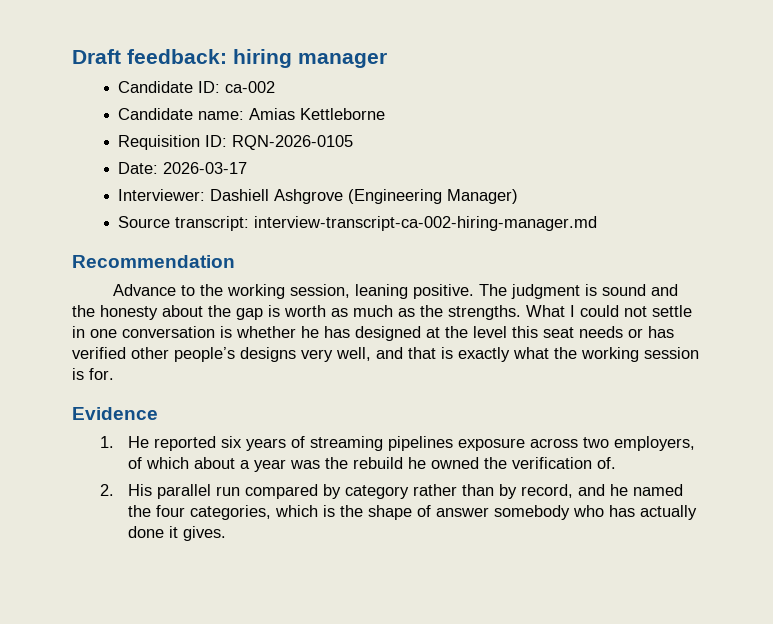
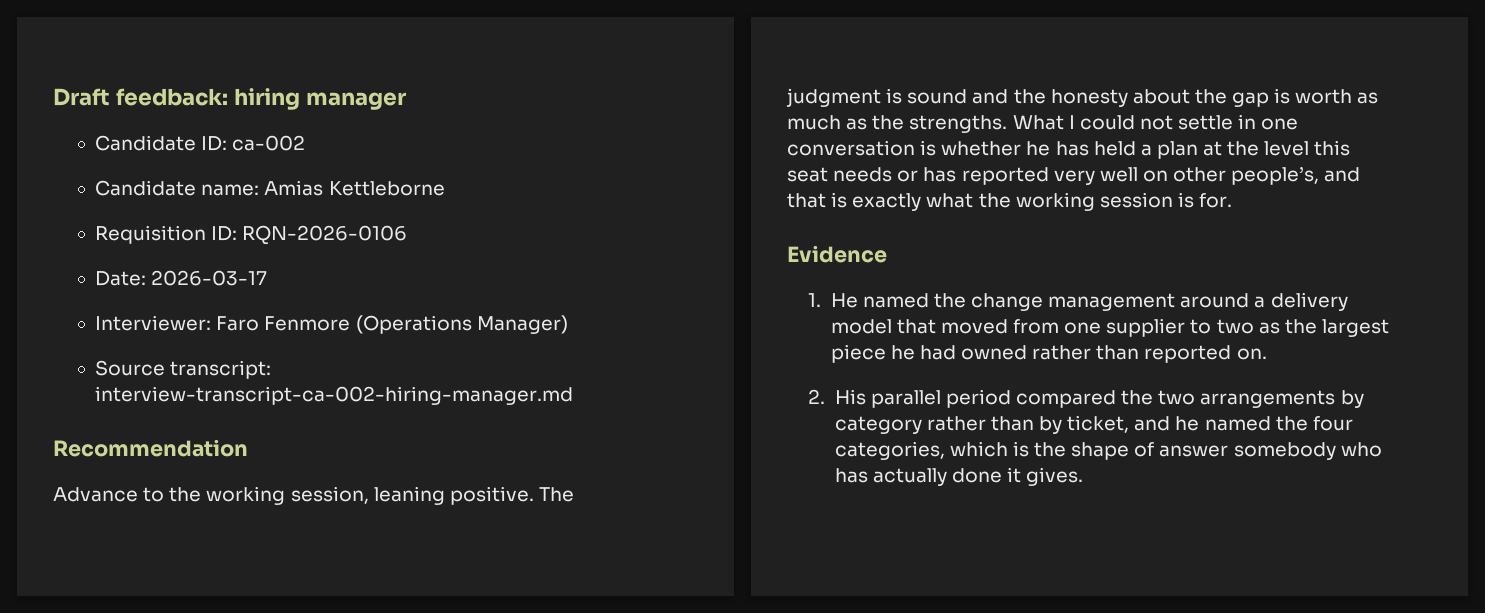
[232,135,354,150] RQN-2026-0105 -> [242,225,408,245] RQN-2026-0106
[210,189,443,204] Dashiell Ashgrove (Engineering -> [216,315,472,334] Faro Fenmore (Operations
[355,326,421,341] designed -> [1093,141,1198,159] held a plan
[72,347,371,362] verified other people’s designs very well, -> [961,166,1320,185] reported very well on other people’s,
[154,436,696,451] [128,457,617,472] [100,484,319,499] reported six years of streaming pipelines exposure across two employers, of which about a year was the rebuild he owned the verification of. // 2. His parallel run compared -> [862,292,1348,311] [830,318,1390,337] [830,344,1267,363] [808,389,1336,408] named the change management around a delivery model that moved from one supplier to two as the largest piece he had owned rather than reported on. // 2. His parallel period compared the two arrangements
[521,484,574,498] record, -> [1067,415,1130,433] ticket,

